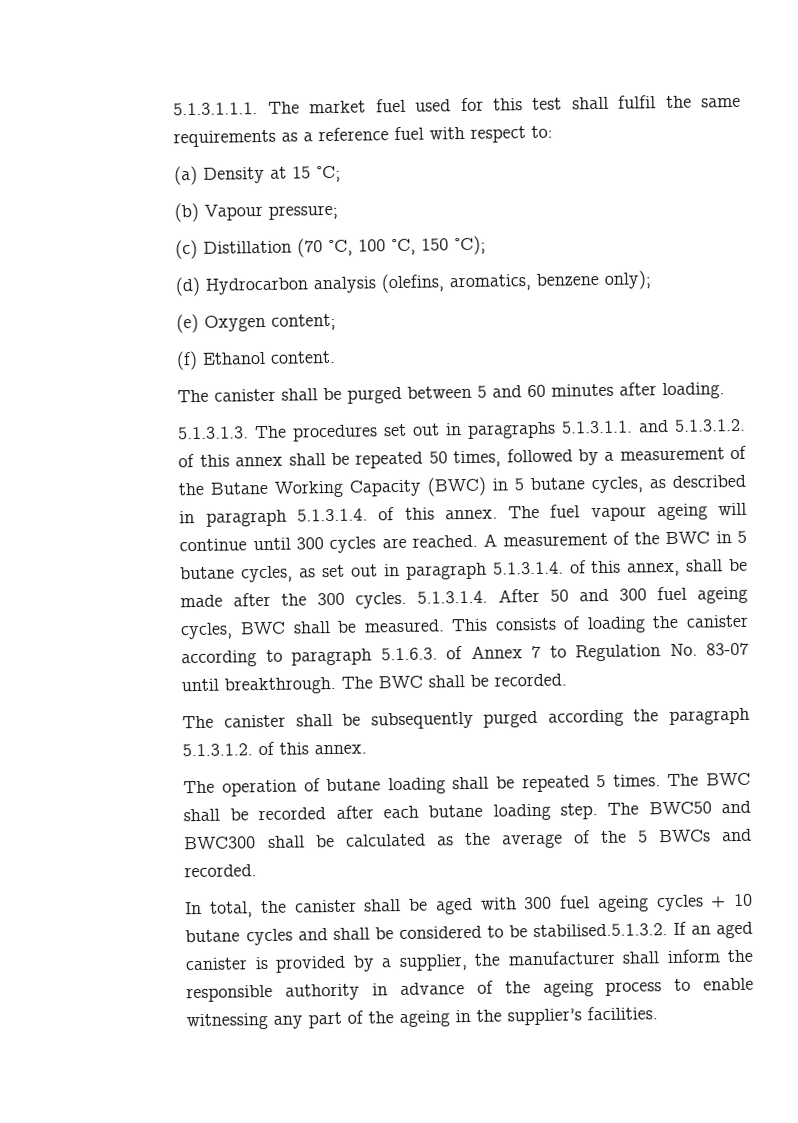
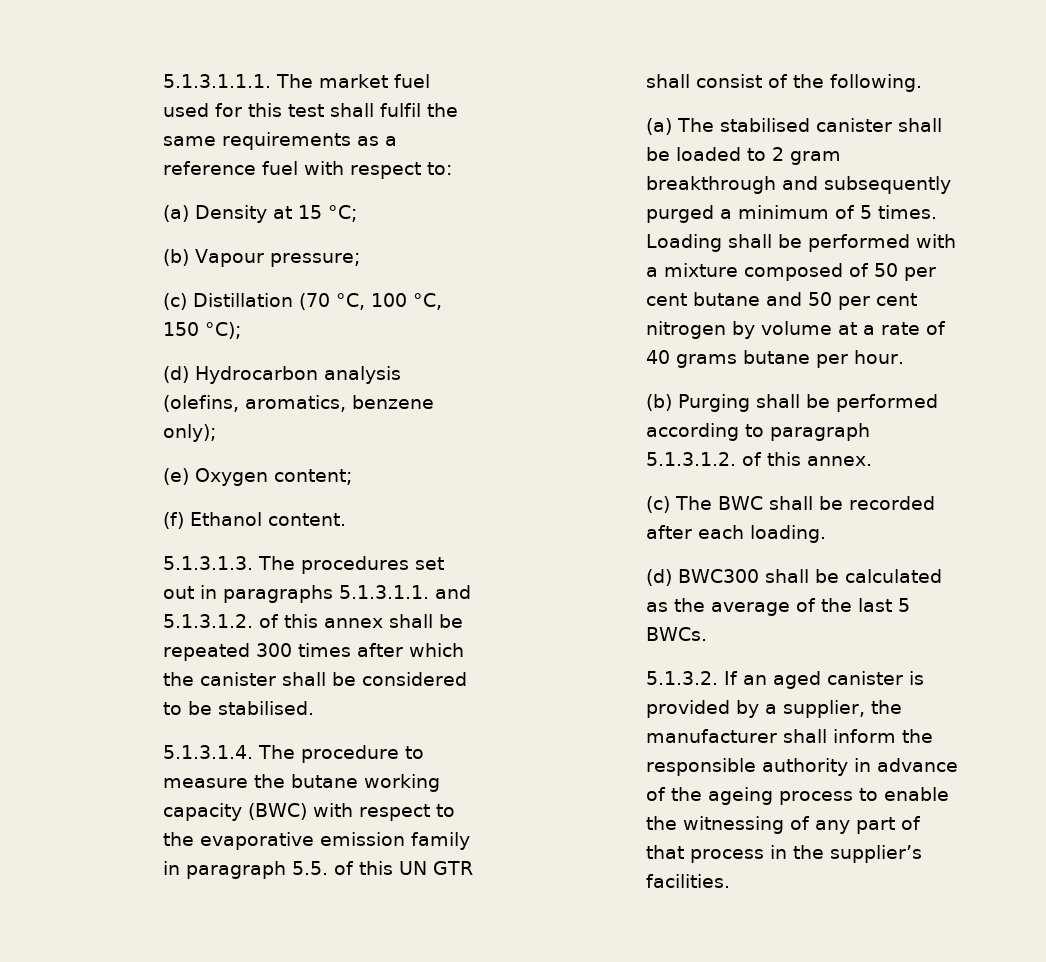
[177,382,726,404] // The canister shall be purged between 5 and 60 minutes after loading. -> (346, 519) none
[428,445,748,468] [178,474,747,498] [179,502,747,527] [179,530,747,554] [180,558,749,583] [180,586,749,609] [180,614,750,640] [181,642,750,668] [181,673,568,695] [182,709,660,730] 50 times, followed by a measurement of the Butane Working Capacity (BWC) in 5 butane cycles, as described in paragraph 5.1.3.1.4. of this annex. The fuel vapour ageing will continue until 300 cycles are reached. A measurement of the BWC in 5 butane cycles, as set out in paragraph 5.1.3.1.4. of this annex, shall be made after the 300 cycles. 5.1.3.1.4. After 50 and 300 fuel ageing cycles, BWC shall be measured. This consists of loading the canister according to paragraph 5.1.6.3. of Annex 7 to Regulation No. 83-07 until breakthrough. The BWC shall be recorded. // The canister shall be subsequently purged according the -> [255,643,464,657] [162,672,467,686] [162,701,314,715] [162,745,424,763] [162,774,440,792] [162,803,455,821] [162,832,470,850] [162,861,473,879] [645,74,922,92] [645,118,942,135] [645,147,841,165] [645,176,951,194] [645,205,937,223] [645,234,956,252] [645,263,936,281] [645,292,917,310] [645,321,946,339] [645,350,904,368] [645,394,938,412] [645,423,764,441] 300 times after which the canister shall be considered to be stabilised. // 5.1.3.1.4. The procedure to measure the butane working capacity (BWC) with respect to the evaporative emission family in paragraph 5.5. of this UN GTR shall consist of the following. // (a) The stabilised canister shall be loaded to 2 gram breakthrough and subsequently purged a minimum of 5 times. Loading shall be performed with a mixture composed of 50 per cent butane and 50 per cent nitrogen by volume at a rate of 40 grams butane per hour. // (b) Purging shall be performed according to
[183,774,661,797] The operation of butane loading shall be repeated 5 times. -> [645,496,670,513] (c)
[428,800,752,821] butane loading step. The BWC50 and -> [749,525,826,543] [645,569,672,586] loading. // (d)
[637,828,753,843] [184,864,258,878] [185,893,754,918] [185,923,668,946] 5 BWCs and recorded. // In total, the canister shall be aged with 300 fuel ageing cycles + 10 butane cycles and shall be considered to be stabilised.5.1.3.2. -> [857,598,910,612] [645,627,707,641] [645,671,718,685] last 5 BWCs. // 5.1.3.2.
[186,1012,269,1031] witnessing -> [645,816,810,834] the witnessing of
[368,1010,451,1028] the ageing -> [645,845,764,863] that process

